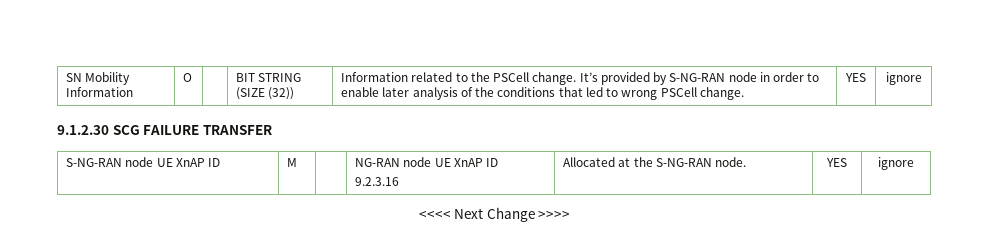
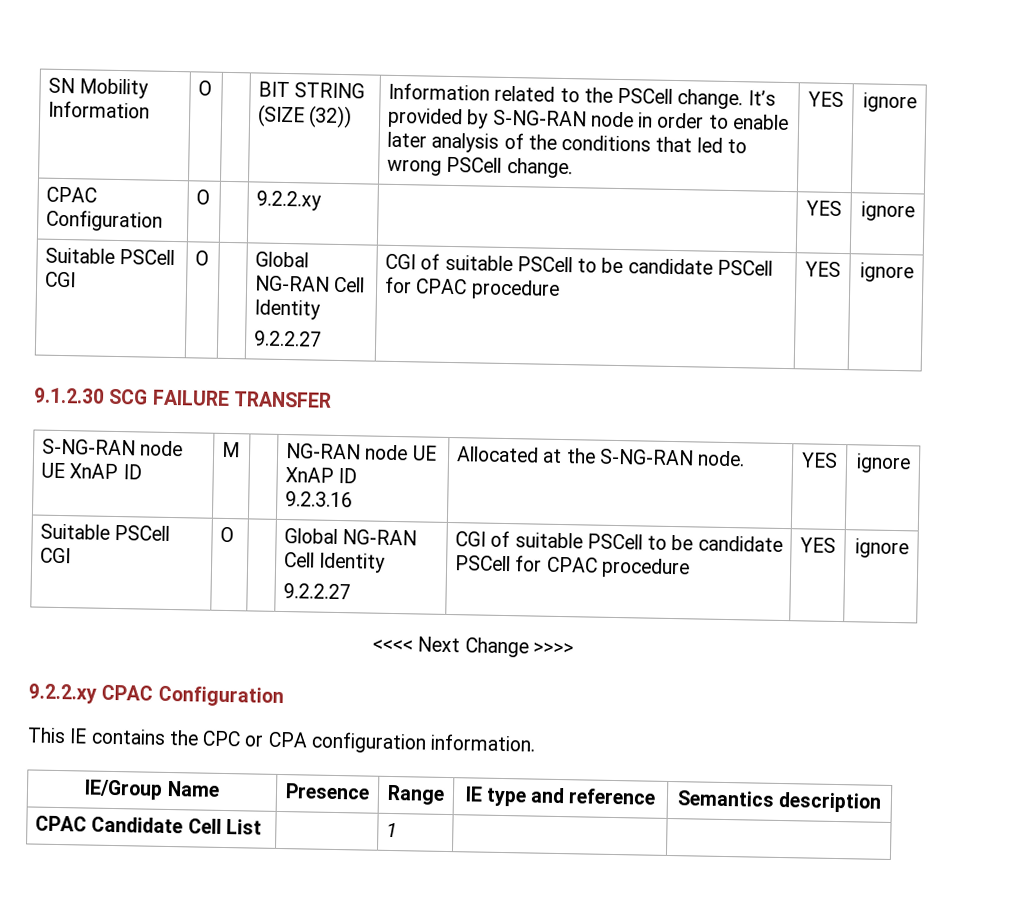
(922, 78) none -> [46,186,98,203] [46,209,164,232] [196,189,211,205] [256,190,323,211] [806,200,842,216] [860,201,915,222] [45,247,176,266] [45,271,77,288] [195,250,210,266] [255,251,310,268] [255,275,366,293] [254,299,322,320] [254,330,323,347] [385,253,773,276] [384,276,560,300] [805,261,841,277] [859,262,914,283] // CPAC Configuration | O | | 9.2.2.xy | | YES | ignore // Suitable PSCell CGI | O | | Global NG-RAN Cell Identity // 9.2.2.27 | CGI of suitable PSCell to be candidate PSCell for CPAC procedure | YES | ignore
[418,207,571,222] // <<<< Next Change >>>> -> [40,523,171,541] [40,547,72,564] [220,526,235,543] [284,528,418,546] [284,552,387,573] [283,583,352,600] [455,530,783,552] [455,555,690,579] [800,537,836,553] [854,538,909,559] [372,636,574,658] [28,683,284,708] [27,727,537,754] [84,779,220,800] [285,783,370,800] [387,784,445,805] [464,786,657,807] [676,790,883,813] [35,815,262,835] [386,822,399,838] // Suitable PSCell CGI | O | | Global NG-RAN Cell Identity // 9.2.2.27 | CGI of suitable PSCell to be candidate PSCell for CPAC procedure | YES | ignore // <<<< Next Change >>>> // 9.2.2.xy CPAC Configuration // This IE contains the CPC or CPA configuration information. // IE/Group Name | Presence | Range | IE type and reference | Semantics description // CPAC Candidate Cell List | | 1 | |

